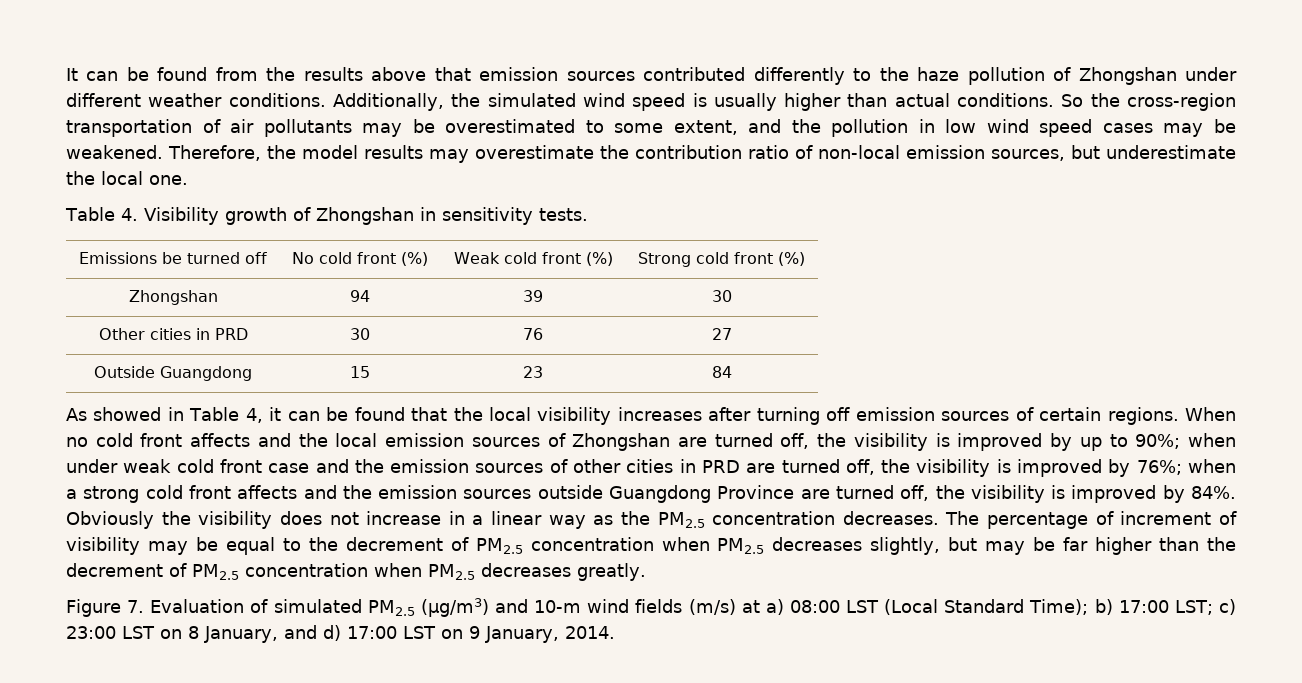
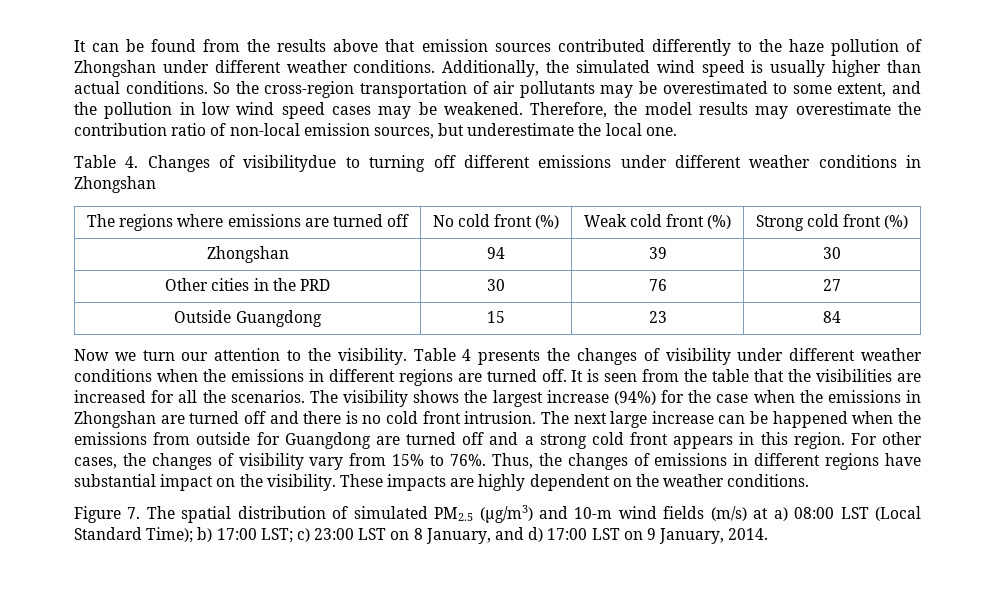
[143,207,588,225] [79,252,182,264] Visibility growth of Zhongshan in sensitivity tests. // Emissions be -> [147,155,921,172] [74,176,156,193] [86,214,329,231] Changes of visibilitydue to turning off different emissions under different weather conditions in Zhongshan // The regions where emissions are
(210, 334) none -> [272,278,296,291] the
[66,407,1236,425] [66,433,1237,451] [66,459,1237,477] [66,485,1236,503] [66,511,1237,529] [66,537,1237,555] [66,563,646,581] As showed in Table 4, it can be found that the local visibility increases after turning off emission sources of certain regions. When no cold front affects and the local emission sources of Zhongshan are turned off, the visibility is improved by up to 90%; when under weak cold front case and the emission sources of other cities in PRD are turned off, the visibility is improved by 76%; when a strong cold front affects and the emission sources outside Guangdong Province are turned off, the visibility is improved by 84%. Obviously the visibility does not increase in a linear way as the PM2.5 concentration decreases. The percentage of increment of visibility may be equal to the decrement of PM2.5 concentration when PM2.5 decreases slightly, but may be far higher than the decrement of PM2.5 concentration when PM2.5 decreases greatly. -> [74,348,923,365] [74,369,921,386] [74,390,921,407] [74,411,922,428] [74,432,922,449] [74,453,922,470] [74,474,810,491] Now we turn our attention to the visibility. Table 4 presents the changes of visibility under different weather conditions when the emissions in different regions are turned off. It is seen from the table that the visibilities are increased for all the scenarios. The visibility shows the largest increase (94%) for the case when the emissions in Zhongshan are turned off and there is no cold front intrusion. The next large increase can be happened when the emissions from outside for Guangdong are turned off and a strong cold front appears in this region. For other cases, the changes of visibility vary from 15% to 76%. Thus, the changes of emissions in different regions have substantial impact on the visibility. These impacts are highly dependent on the weather conditions.
[150,599,245,613] Evaluation -> [146,506,326,523] The spatial distribution

